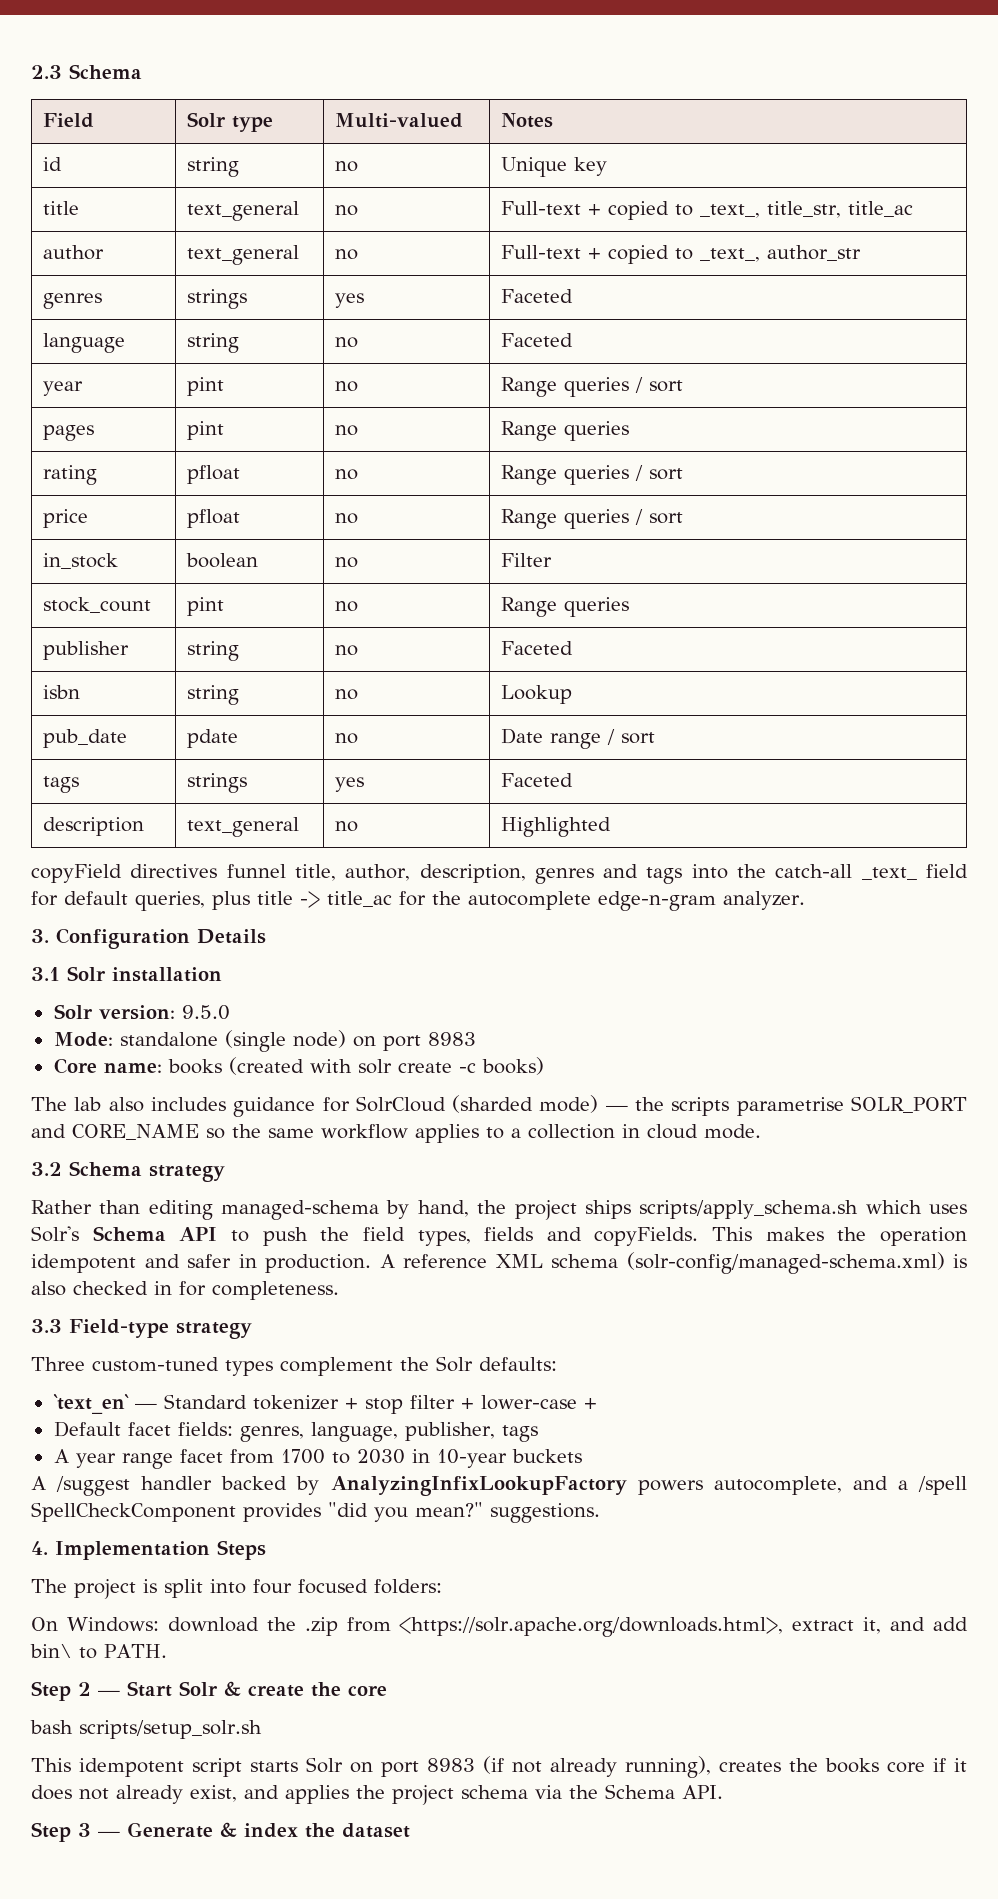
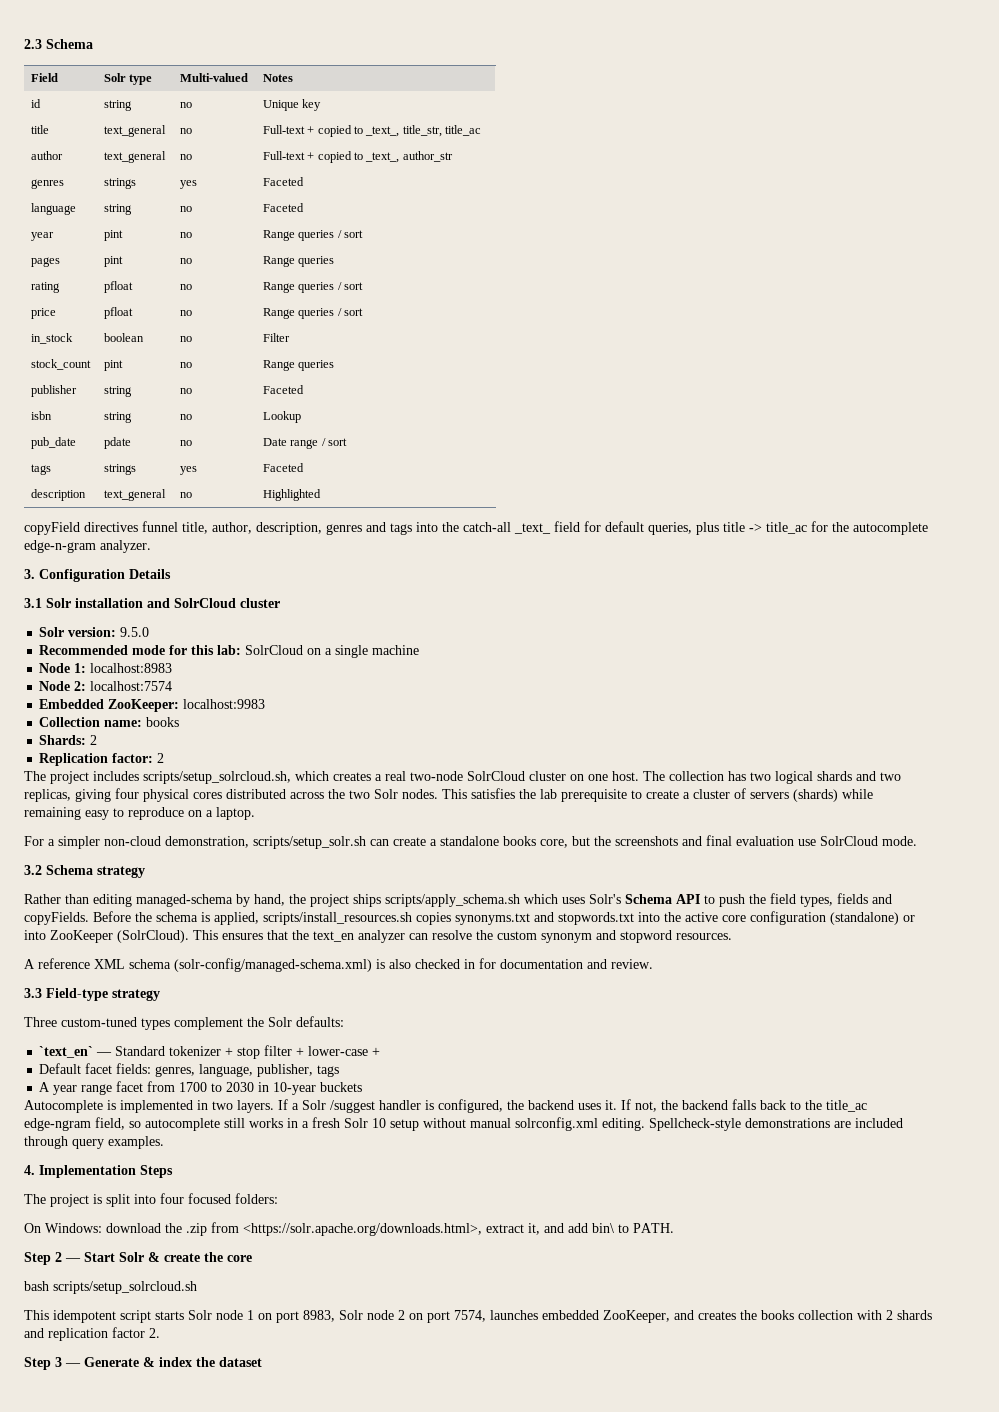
(222, 974) none -> [147,598,280,608] and SolrCloud cluster
[53,1030,476,1052] [53,1057,544,1075] [31,1095,967,1117] [31,1124,698,1143] Mode: standalone (single node) on port 8983 // Core name: books (created with solr create -c books) // The lab also includes guidance for SolrCloud (sharded mode) — the scripts parametrise SOLR_PORT and CORE_NAME so the same workflow applies to a collection in cloud -> [39,645,420,658] [39,663,173,673] [39,681,173,691] [39,699,266,712] [39,717,180,727] [39,735,98,745] [39,753,165,766] [24,771,901,784] [24,788,873,802] [24,807,255,820] [24,835,878,849] Recommended mode for this lab: SolrCloud on a single machine // Node 1: localhost:8983 // Node 2: localhost:7574 // Embedded ZooKeeper: localhost:9983 // Collection name: books // Shards: 2 // Replication factor: 2 // The project includes scripts/setup_solrcloud.sh, which creates a real two-node SolrCloud cluster on one host. The collection has two logical shards and two replicas, giving four physical cores distributed across the two Solr nodes. This satisfies the lab prerequisite to create a cluster of servers (shards) while remaining easy to reproduce on a laptop. // For a simpler non-cloud demonstration, scripts/setup_solr.sh can create a standalone books core, but the screenshots and final evaluation use SolrCloud
[712,1227,967,1246] [31,1254,371,1273] This makes the operation idempotent and safer in production. -> [93,911,915,925] [24,930,732,943] Before the schema is applied, scripts/install_resources.sh copies synonyms.txt and stopwords.txt into the active core configuration (standalone) or into ZooKeeper (SolrCloud). This ensures that the text_en analyzer can resolve the custom synonym and stopword resources. //
[212,1281,339,1300] completeness. -> [500,959,653,969] documentation and review.
[31,1476,968,1496] [31,1502,600,1523] A /suggest handler backed by AnalyzingInfixLookupFactory powers autocomplete, and a /spell SpellCheckComponent provides "did you mean?" suggestions. -> [24,1099,867,1113] [24,1117,903,1131] [24,1136,164,1149] Autocomplete is implemented in two layers. If a Solr /suggest handler is configured, the backend uses it. If not, the backend falls back to the title_ac edge-ngram field, so autocomplete still works in a fresh Solr 10 setup without manual solrconfig.xml editing. Spellcheck-style demonstrations are included through query examples.
[79,1720,262,1739] scripts/setup_solr.sh -> [53,1281,197,1294] scripts/setup_solrcloud.sh
[350,1756,967,1778] [31,1784,723,1805] on port 8983 (if not already running), creates the books core if it does not already exist, and applies the project schema via the Schema API. -> [216,1310,932,1323] [24,1327,160,1341] node 1 on port 8983, Solr node 2 on port 7574, launches embedded ZooKeeper, and creates the books collection with 2 shards and replication factor 2.

